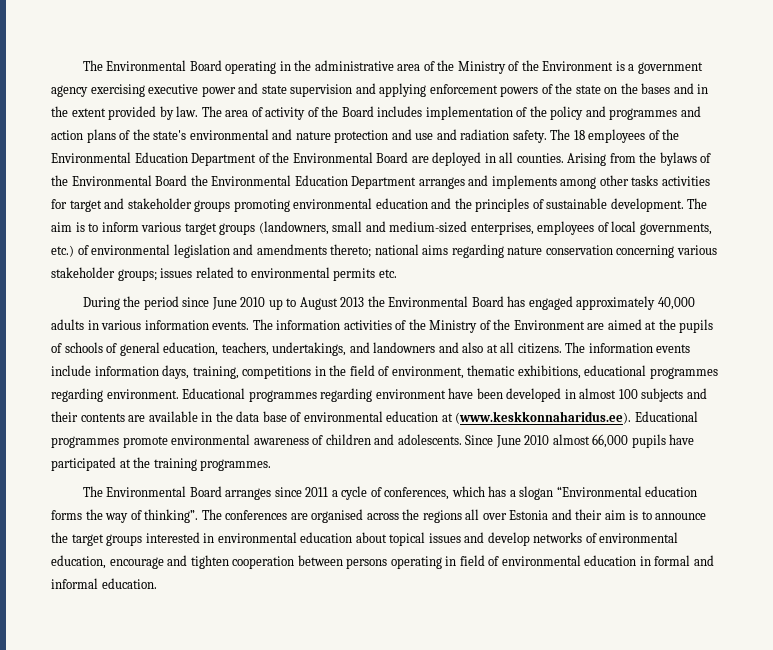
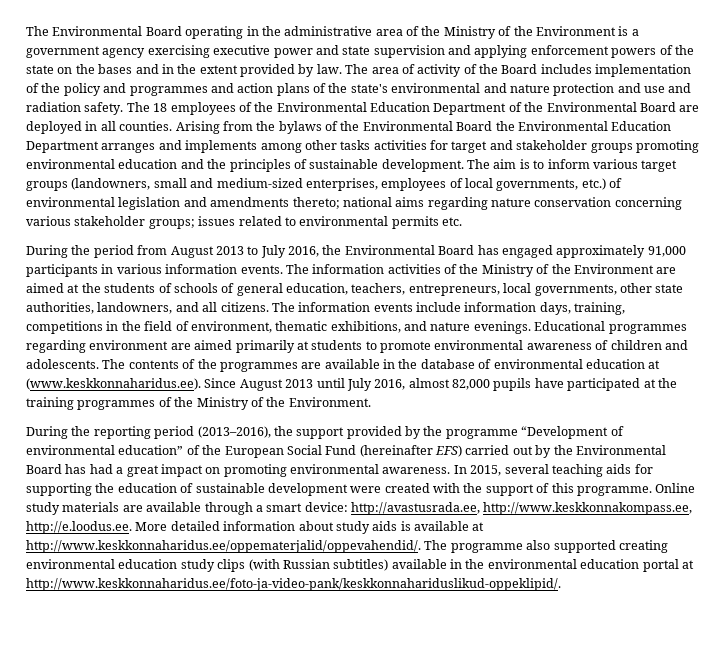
[182,297,365,310] since June 2010 up to August 2013 -> [137,245,319,258] from August 2013 to July 2016,
[657,297,695,310] [51,319,84,330] 40,000 adults -> [647,246,686,257] [26,264,98,277] 91,000 participants
[679,319,714,333] pupils -> [104,283,156,293] students
[272,342,498,356] undertakings, and landowners and also at -> [408,283,684,296] [26,302,199,314] entrepreneurs, local governments, other state authorities, landowners, and
[584,365,718,379] [51,388,707,402] [51,411,698,424] [51,436,119,448] educational programmes regarding environment. Educational programmes regarding environment have been developed in almost 100 subjects and their contents are available in the data base of environmental education at (www.keskkonnaharidus.ee). Educational programmes -> [404,321,687,334] [26,340,377,353] and nature evenings. Educational programmes regarding environment are aimed primarily at students to
[465,434,629,448] Since June 2010 almost 66,000 -> [102,359,661,372] [26,378,490,391] The contents of the programmes are available in the database of environmental education at (www.keskkonnaharidus.ee). Since August 2013 until July 2016, almost 82,000
[200,459,272,471] [82,486,698,500] [51,509,707,523] [51,532,679,546] [51,555,714,569] [51,578,157,589] programmes. // The Environmental Board arranges since 2011 a cycle of conferences, which has a slogan “Environmental education forms the way of thinking”. The conferences are organised across the regions all over Estonia and their aim is to announce the target groups interested in environmental education about topical issues and develop networks of environmental education, encourage and tighten cooperation between persons operating in field of environmental education in formal and informal education. -> [77,397,371,410] [26,426,624,439] [26,445,666,458] [26,464,653,477] [26,483,696,496] [26,502,693,515] [26,521,485,534] [26,540,668,553] [26,559,694,572] [26,578,561,591] programmes of the Ministry of the Environment. // During the reporting period (2013–2016), the support provided by the programme “Development of environmental education” of the European Social Fund (hereinafter EFS) carried out by the Environmental Board has had a great impact on promoting environmental awareness. In 2015, several teaching aids for supporting the education of sustainable development were created with the support of this programme. Online study materials are available through a smart device: http://avastusrada.ee, http://www.keskkonnakompass.ee, http://e.loodus.ee. More detailed information about study aids is available at http://www.keskkonnaharidus.ee/oppematerjalid/oppevahendid/. The programme also supported creating environmental education study clips (with Russian subtitles) available in the environmental education portal at http://www.keskkonnaharidus.ee/foto-ja-video-pank/keskkonnahariduslikud-oppeklipid/.

